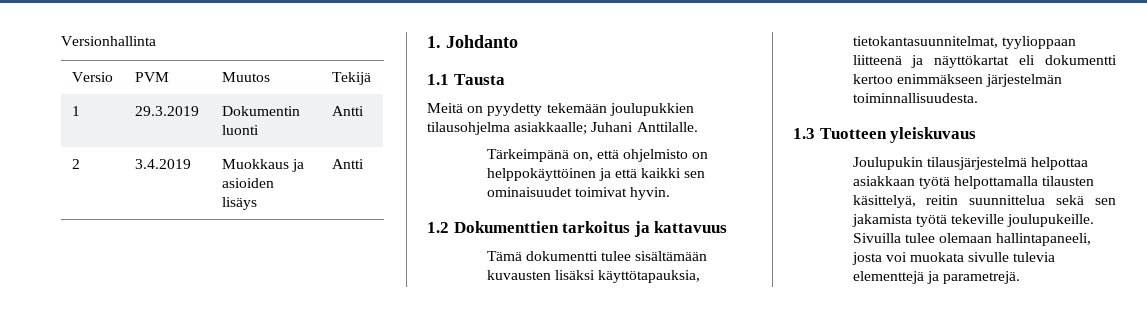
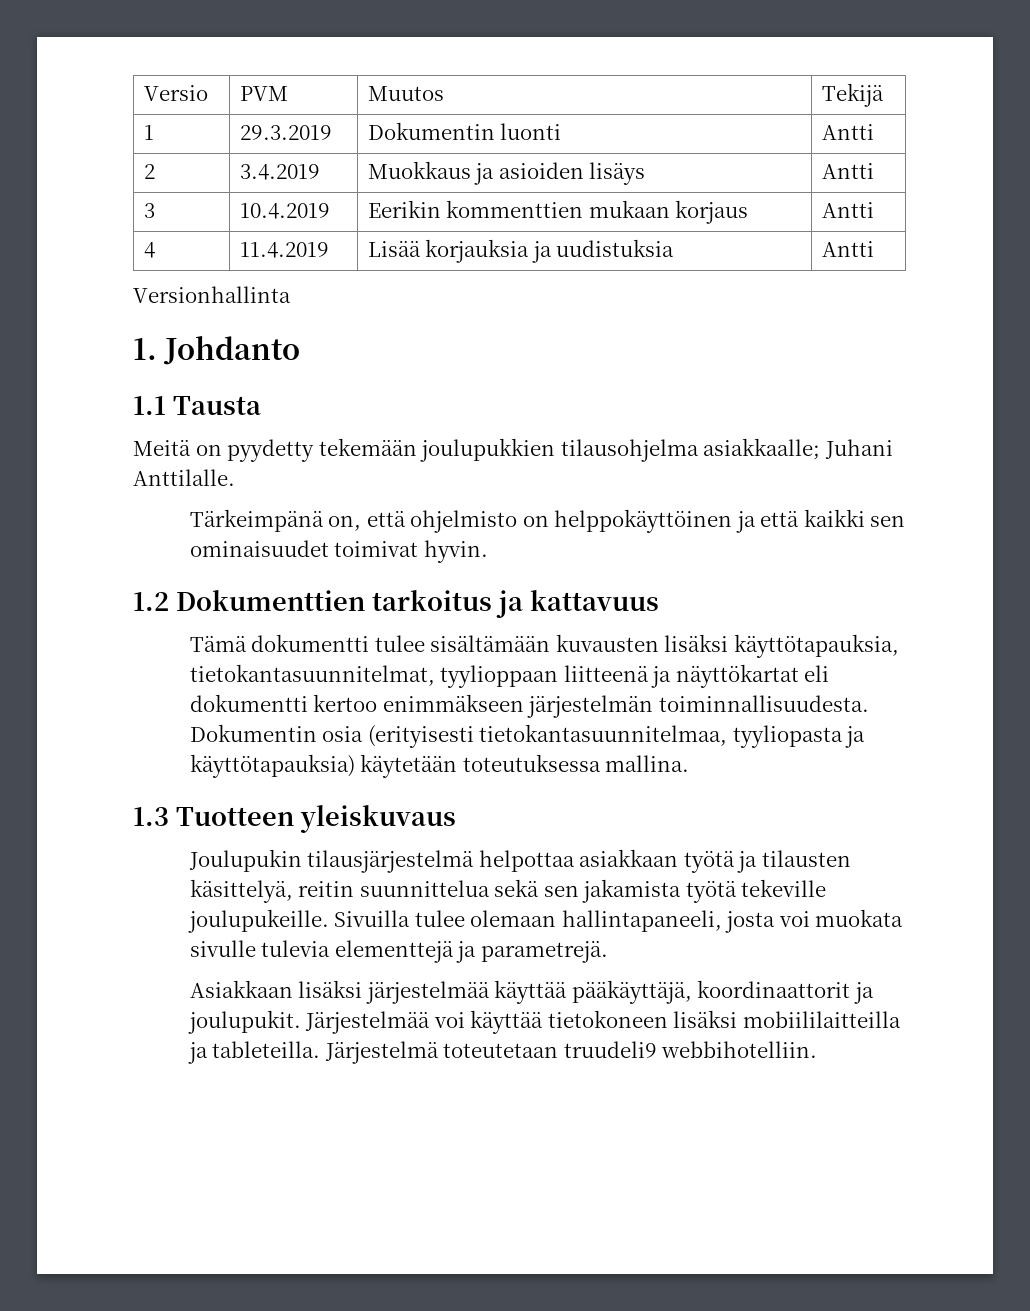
[61,36,156,46] Versionhallinta // -> (143, 93) none
(364, 164) none -> [143,203,155,218] [239,203,330,219] [367,200,749,224] [821,202,874,218] [143,242,155,258] [239,242,329,258] [367,239,675,263] [821,241,874,257] [133,286,291,303] // 3 | 10.4.2019 | Eerikin kommenttien mukaan korjaus | Antti // 4 | 11.4.2019 | Lisää korjauksia ja uudistuksia | Antti // Versionhallinta
(978, 98) none -> [189,724,866,748] [189,754,690,778] Dokumentin osia (erityisesti tietokantasuunnitelmaa, tyyliopasta ja käyttötapauksia) käytetään toteutuksessa mallina.
[953,176,1038,189] helpottamalla -> [737,851,758,873] ja
(1020, 277) none -> [189,980,874,1004] [187,1010,901,1034] [187,1041,818,1064] // Asiakkaan lisäksi järjestelmää käyttää pääkäyttäjä, koordinaattorit ja joulupukit. Järjestelmää voi käyttää tietokoneen lisäksi mobiililaitteilla ja tableteilla. Järjestelmä toteutetaan truudeli9 webbihotelliin.

